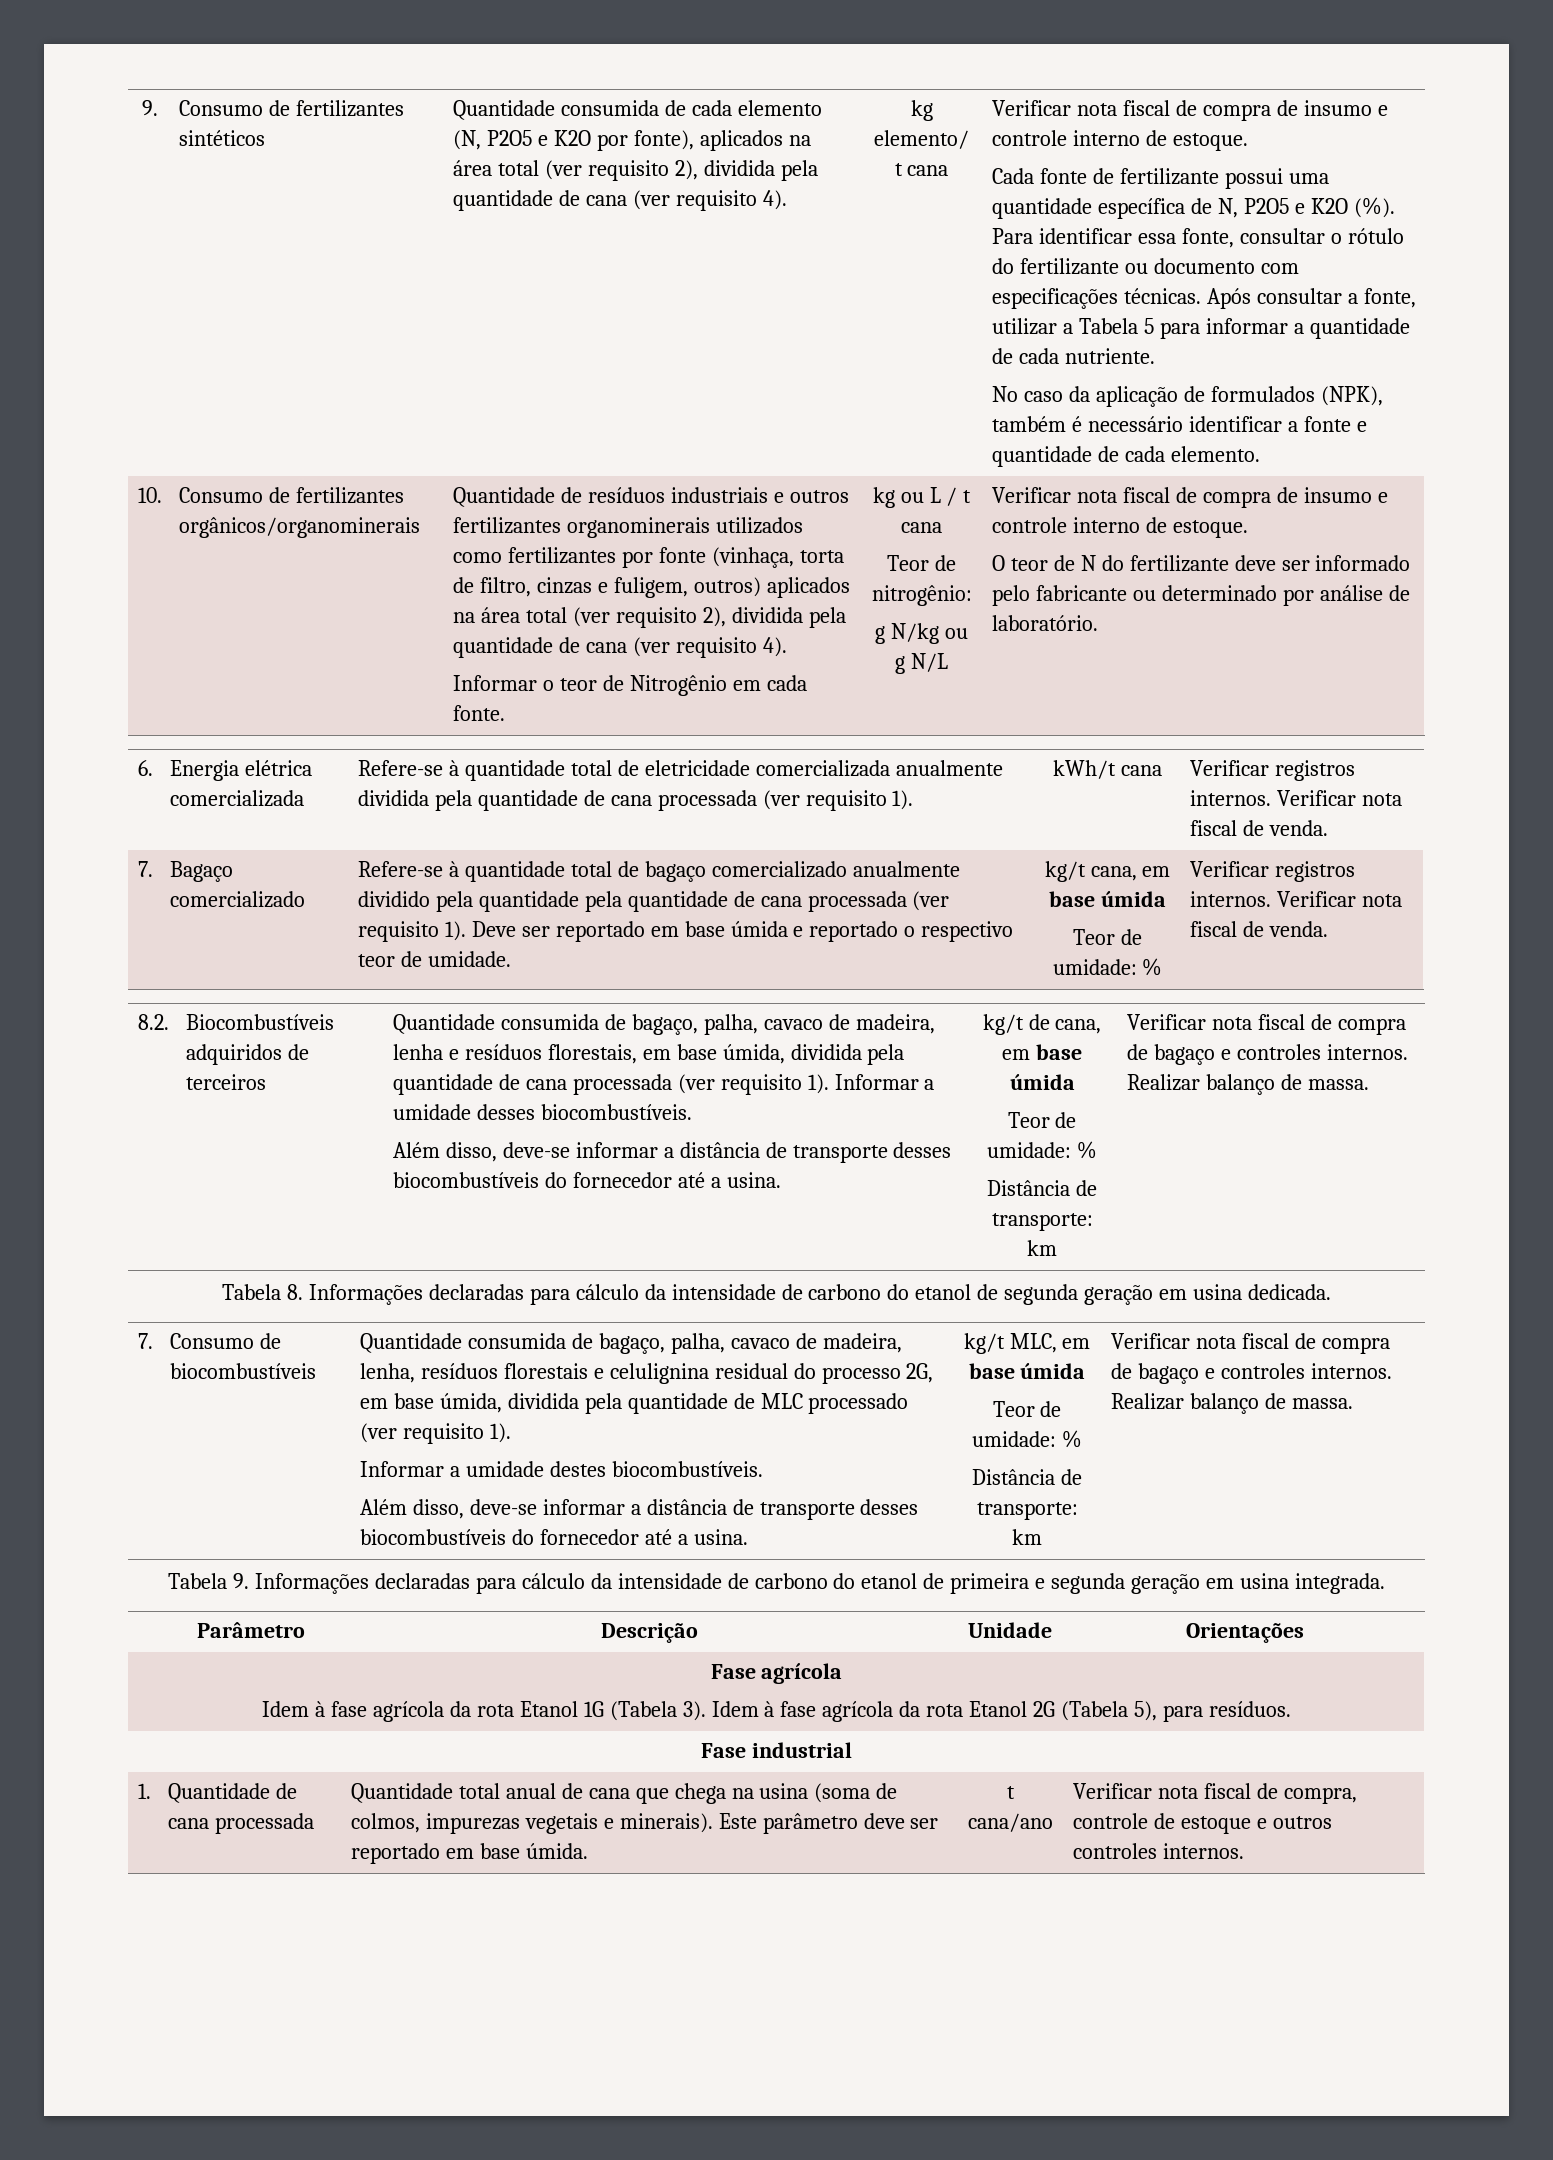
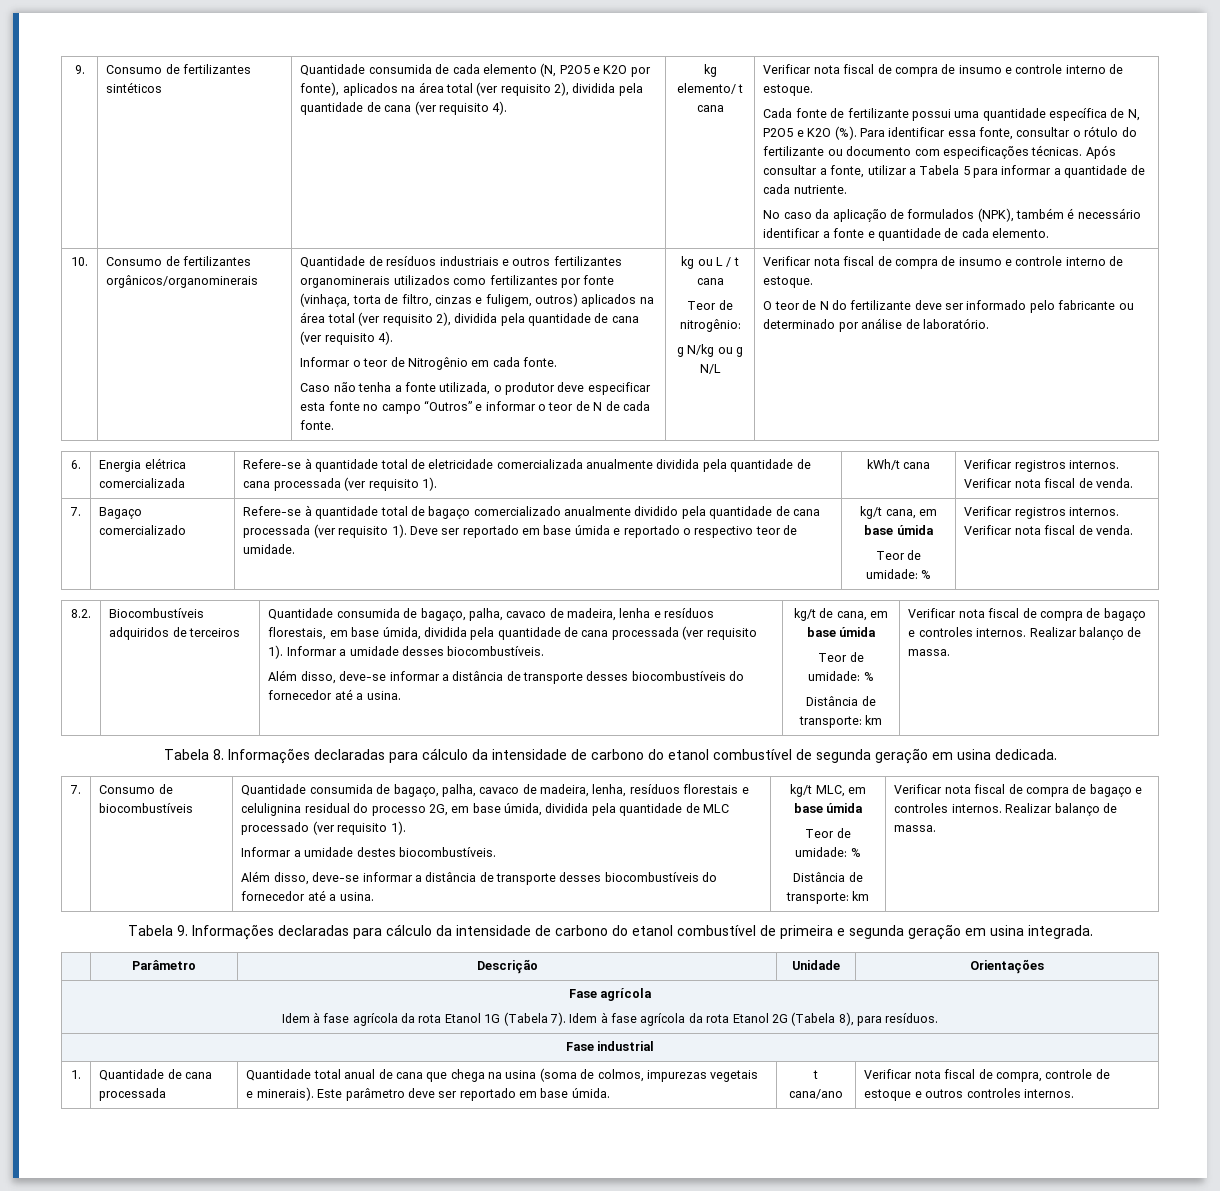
(505, 713) none -> [300,382,651,395] [300,400,650,414] [300,420,335,430] // Caso não tenha a fonte utilizada, o produtor deve especificar esta fonte no campo “Outros” e informar o teor de N de cada fonte.
[584,891,728,912] pela quantidade -> (773, 512) none
(972, 1292) none -> [712,749,792,760] combustível
(918, 1581) none -> [676,925,756,936] combustível
[682,1701,706,1721] 3). -> [549,1012,566,1026] 7).
[1133,1701,1157,1721] 5), -> [838,1012,854,1026] 8),

